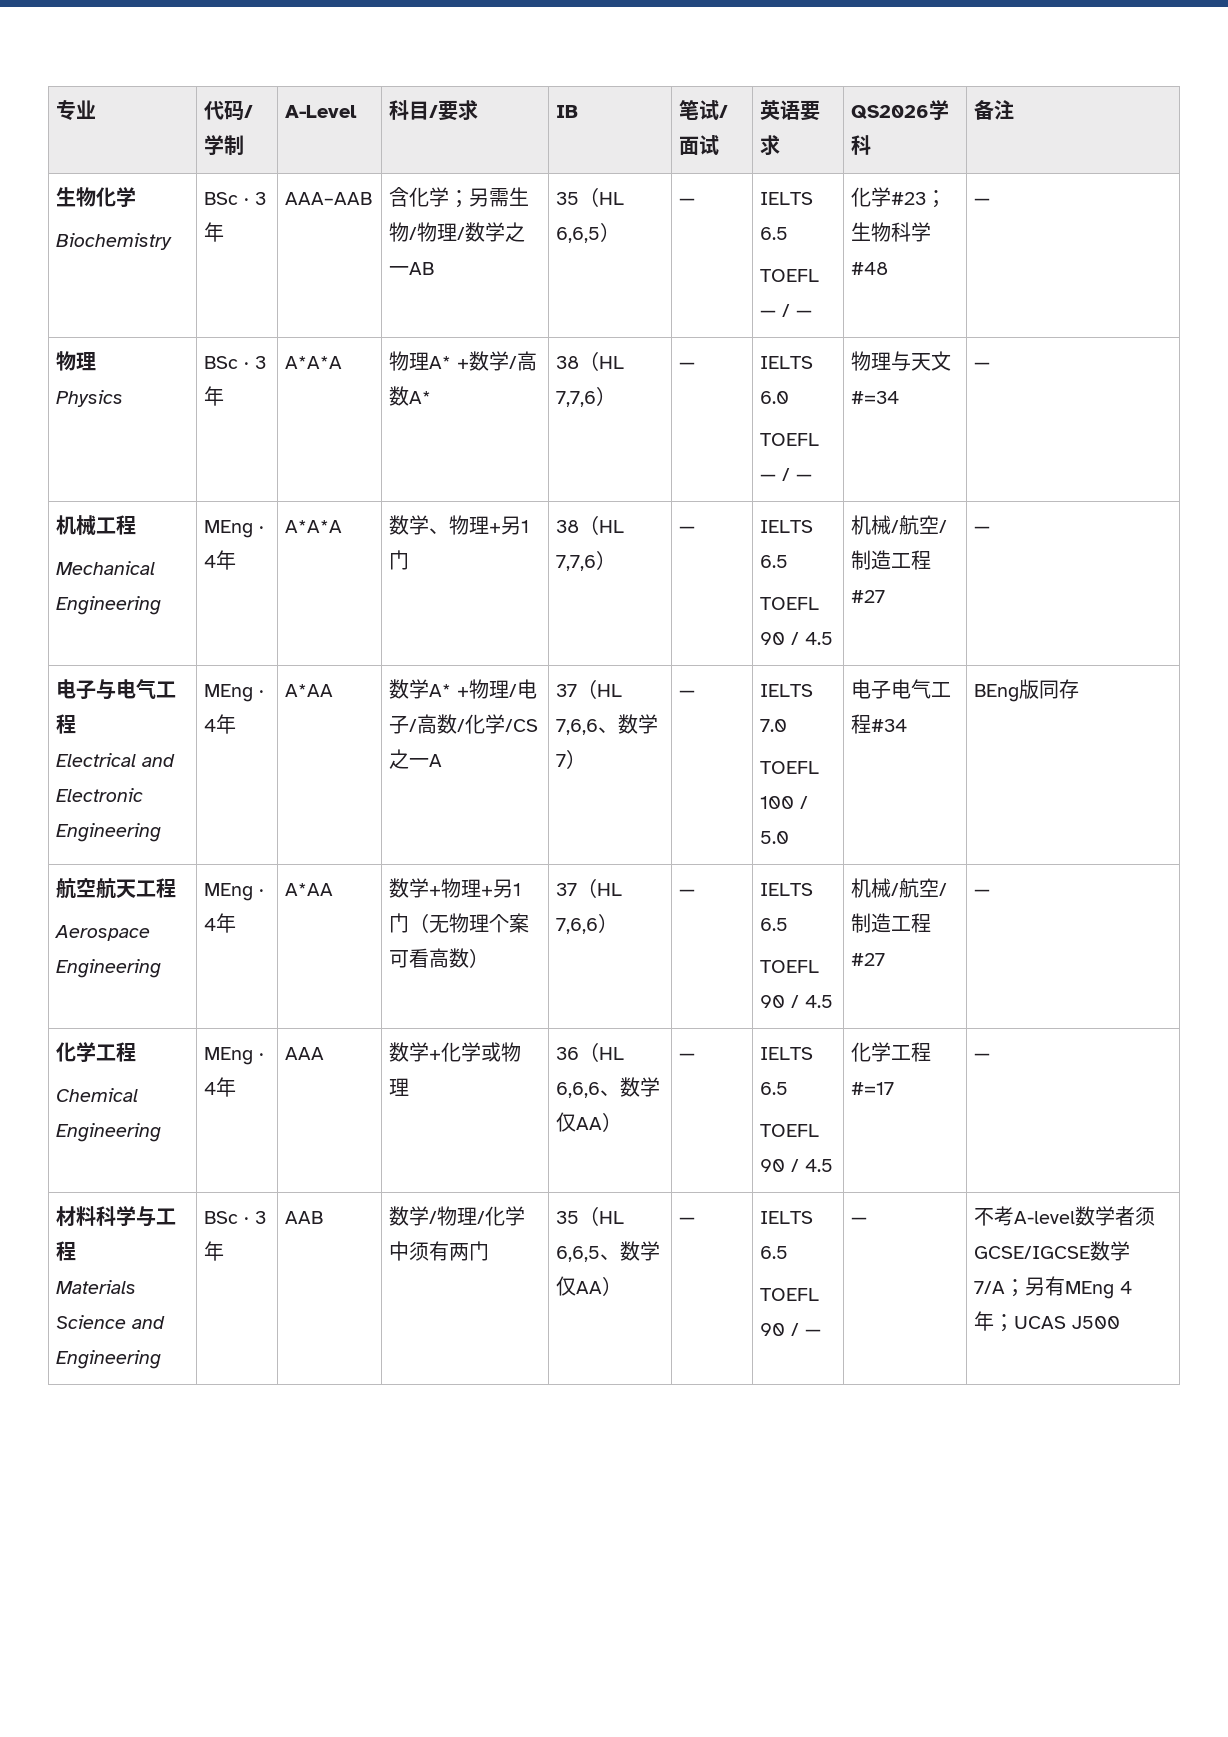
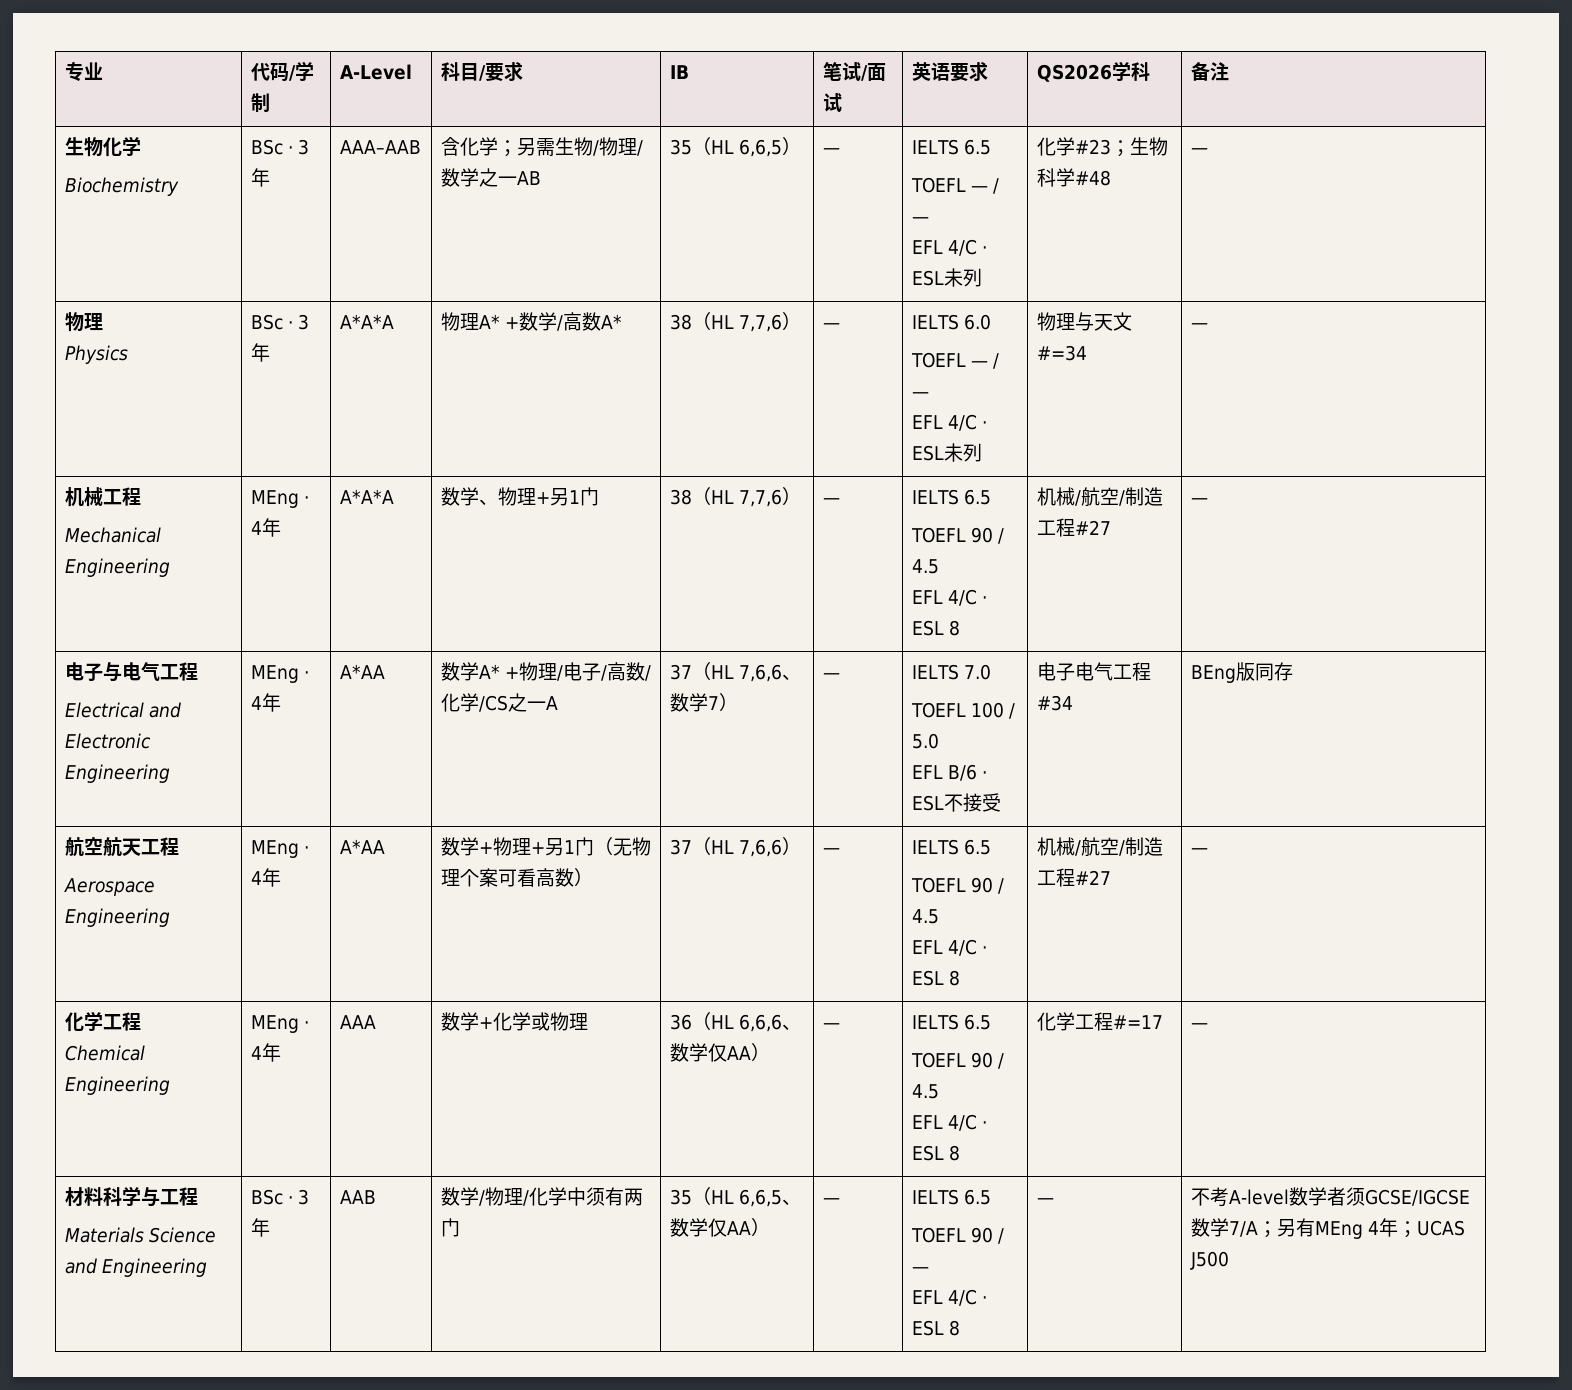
(813, 313) none -> [911,239,987,256] [911,268,982,287] // EFL 4/C · ESL未列
(813, 477) none -> [911,414,987,431] [911,443,982,462] // EFL 4/C · ESL未列
(834, 638) none -> [911,589,987,606] [911,620,960,636] // EFL 4/C · ESL 8
(790, 837) none -> [911,764,987,781] [911,793,1001,812] // EFL B/6 · ESL不接受
(834, 1001) none -> [911,939,987,956] [911,970,960,986] // EFL 4/C · ESL 8
(834, 1165) none -> [911,1114,987,1131] [911,1145,960,1161] // EFL 4/C · ESL 8
(822, 1332) none -> [911,1289,987,1306] [911,1320,960,1336] // EFL 4/C · ESL 8

